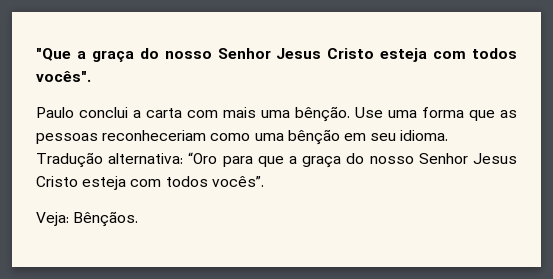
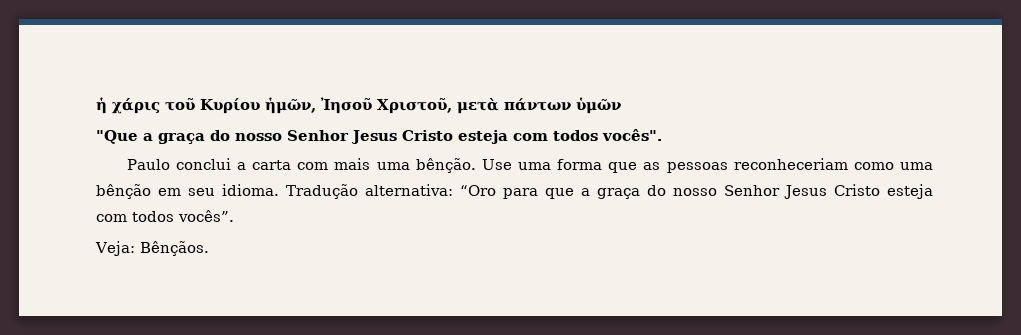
(36, 54) none -> [96,97,621,114] ἡ χάρις τοῦ Κυρίου ἡμῶν, Ἰησοῦ Χριστοῦ, μετὰ πάντων ὑμῶν //

